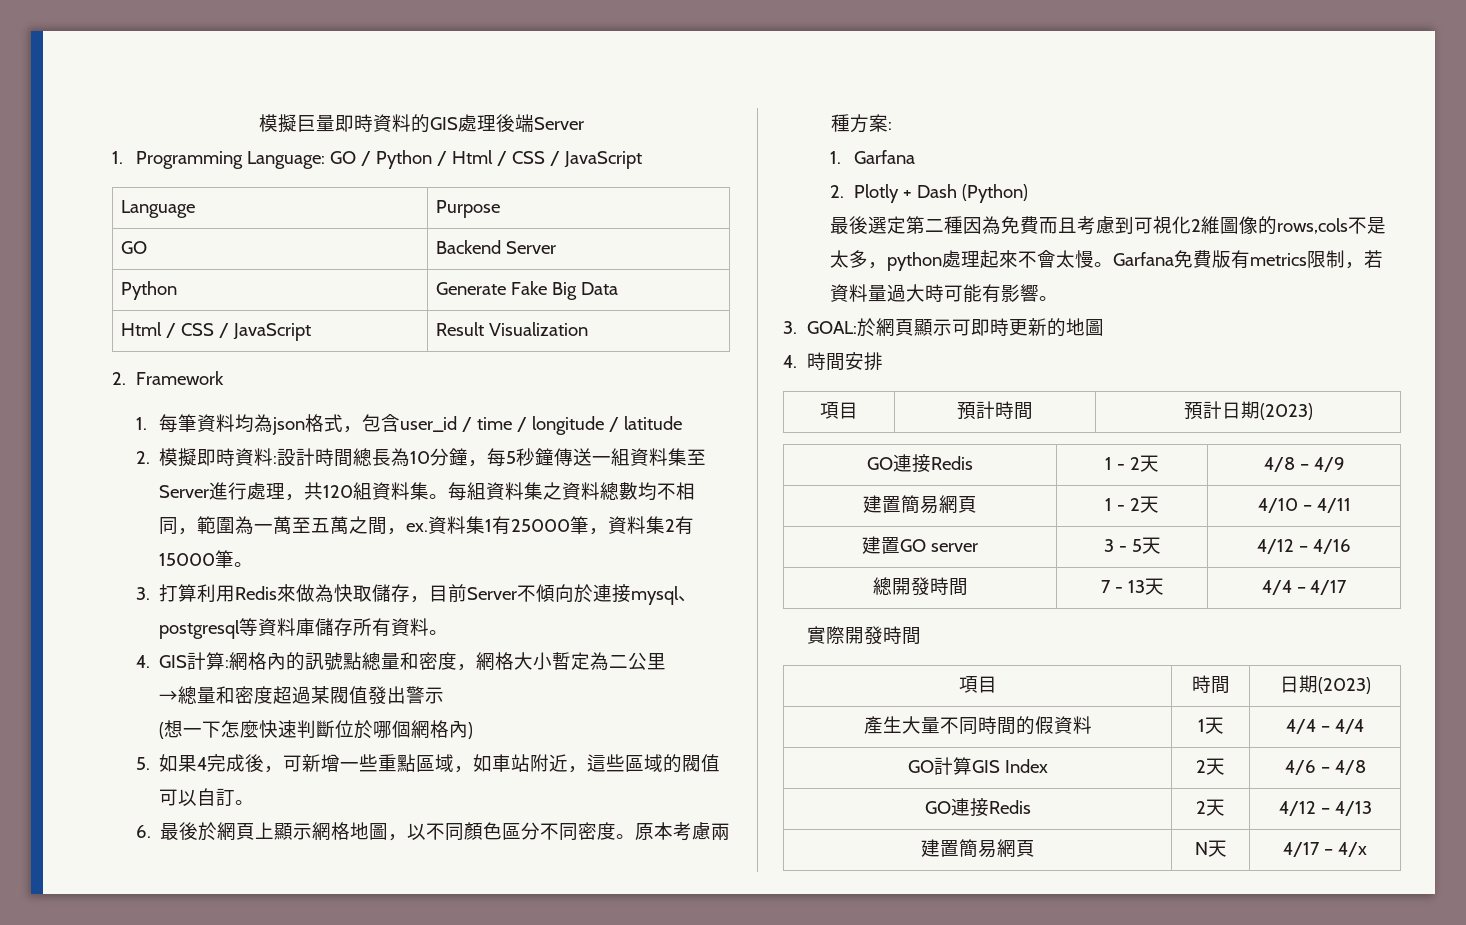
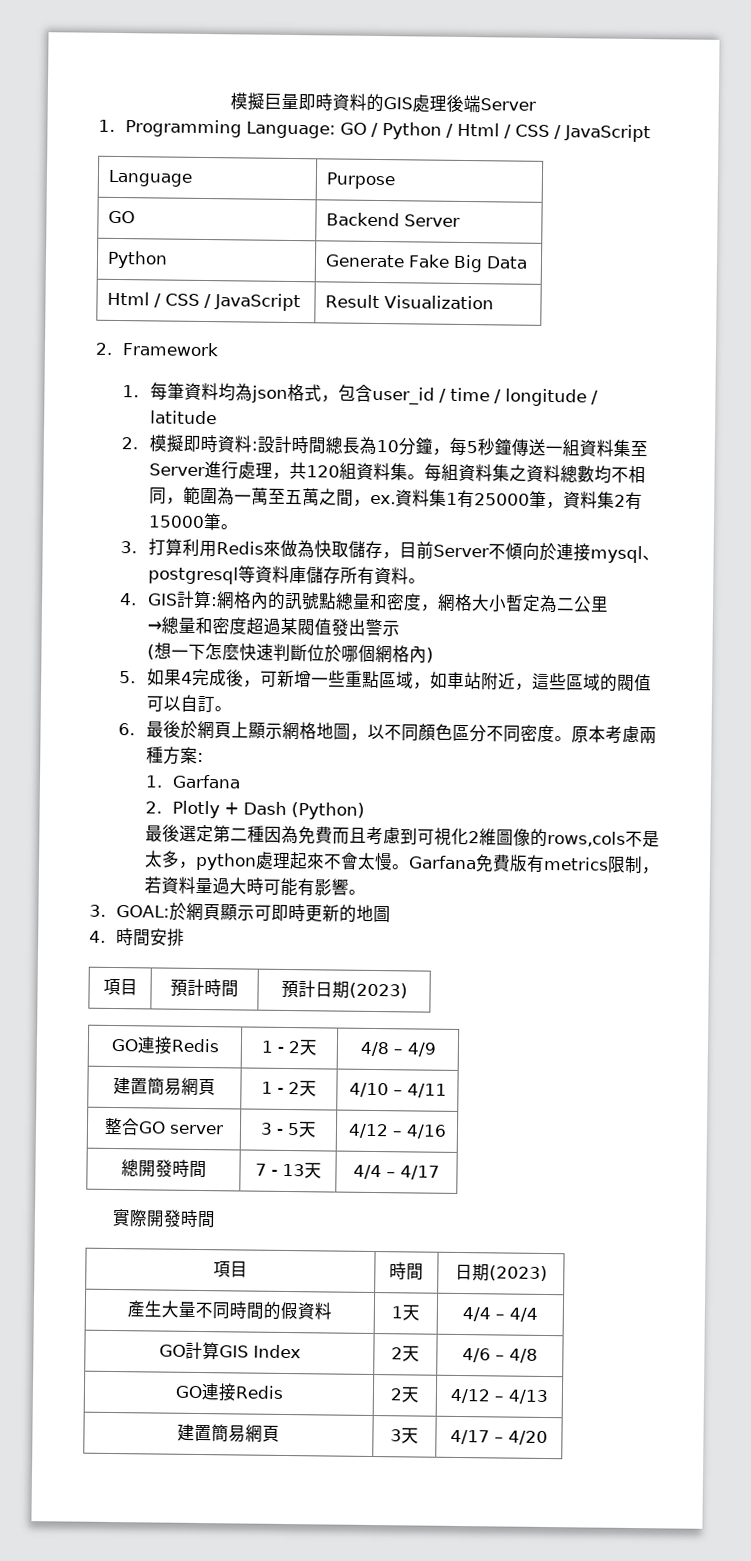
[862,536,901,554] 建置 -> [104,1117,140,1136] 整合
[1194,842,1208,855] N -> [390,1429,402,1442] 3
[1337,842,1367,857] 4/x -> [508,1430,548,1446] 4/20

